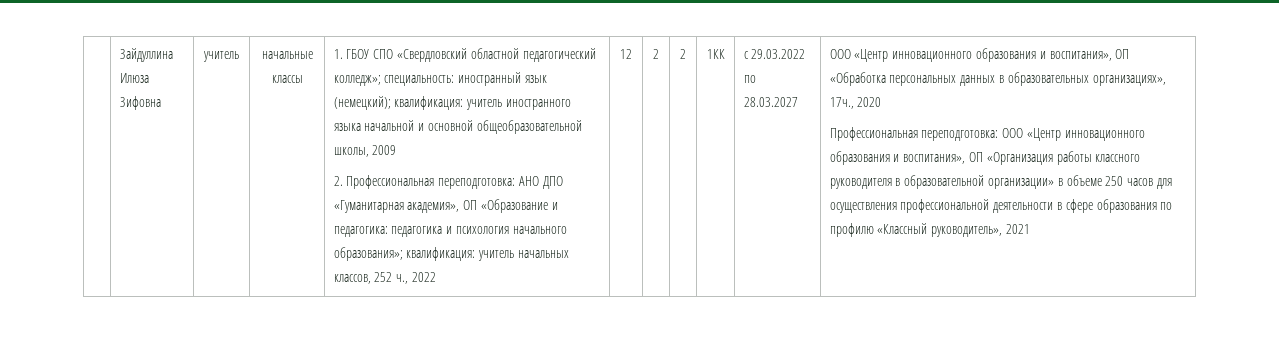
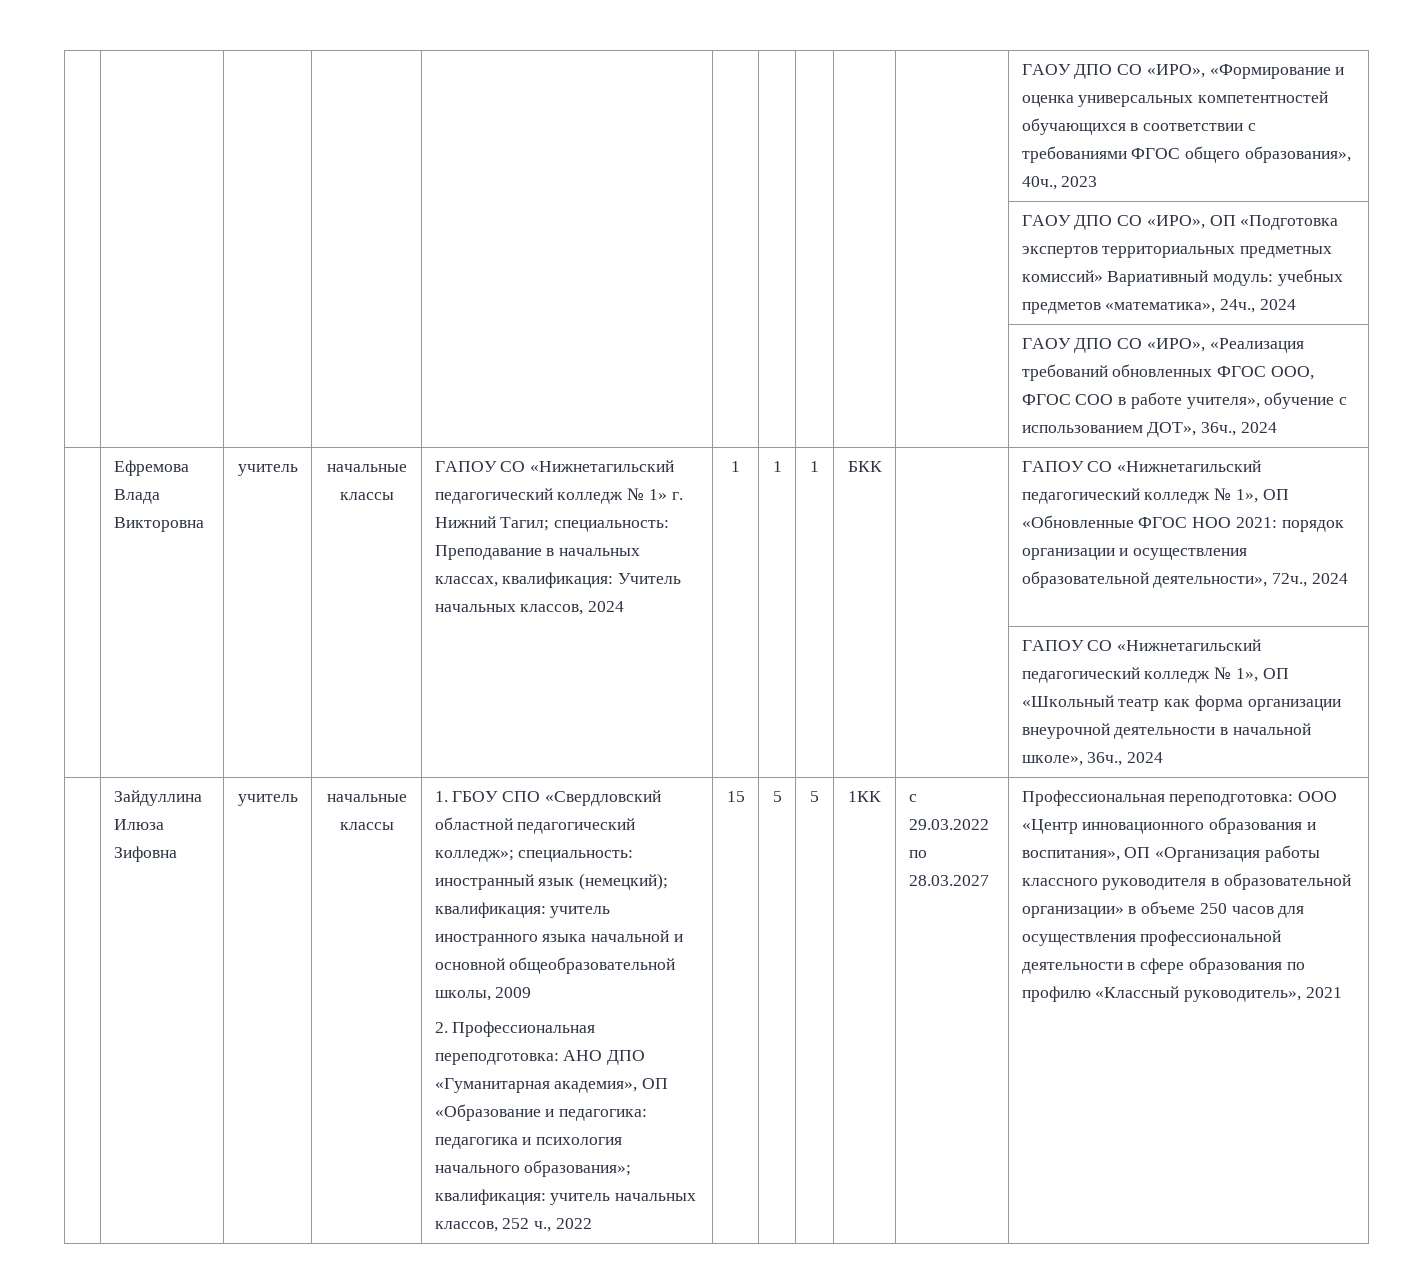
(119, 55) | -> [1021,64,1345,79] [1021,91,1329,107] [1021,118,1256,135] [1021,146,1351,163] [1021,176,1098,190] [1021,215,1339,230] [1021,246,1333,258] [1021,269,1343,286] [1021,299,1296,314] [1021,338,1304,353] [1021,364,1314,381] [1021,392,1348,409] [1021,422,1277,437] [113,460,189,476] [113,489,160,504] [113,517,204,532] [237,464,298,476] [326,464,407,472] [339,492,394,500] [434,460,675,472] [434,488,683,504] [434,516,670,532] [434,545,641,560] [434,572,682,588] [434,601,625,615] [731,461,740,472] [772,461,782,472] [810,461,819,472] [847,461,882,472] [1021,460,1262,472] [1021,488,1289,504] [1021,515,1344,532] [1021,548,1248,560] [1021,571,1348,588] [1021,639,1262,651] [1021,667,1289,683] [1021,695,1341,711] [1021,723,1311,739] [1021,752,1164,766] | | | | | | | | | | ГАОУ ДПО СО «ИРО», «Формирование и оценка универсальных компетентностей обучающихся в соответствии с требованиями ФГОС общего образования», 40ч., 2023 // | | | | | | | | | | ГАОУ ДПО СО «ИРО», ОП «Подготовка экспертов территориальных предметных комиссий» Вариативный модуль: учебных предметов «математика», 24ч., 2024 // | | | | | | | | | | ГАОУ ДПО СО «ИРО», «Реализация требований обновленных ФГОС ООО, ФГОС СОО в работе учителя», обучение с использованием ДОТ», 36ч., 2024 // | Ефремова Влада Викторовна | учитель | начальные классы | ГАПОУ СО «Нижнетагильский педагогический колледж № 1» г. Нижний Тагил; специальность: Преподавание в начальных классах, квалификация: Учитель начальных классов, 2024 | 1 | 1 | 1 | БКК | | ГАПОУ СО «Нижнетагильский педагогический колледж № 1», ОП «Обновленные ФГОС НОО 2021: порядок организации и осуществления образовательной деятельности», 72ч., 2024 // | | | | | | | | | | ГАПОУ СО «Нижнетагильский педагогический колледж № 1», ОП «Школьный театр как форма организации внеурочной деятельности в начальной школе», 36ч., 2024 // |
[620,49,632,59] [653,49,659,59] [680,49,686,59] 12 | 2 | 2 -> [726,791,745,802] [772,791,782,802] [810,791,819,802] 15 | 5 | 5
[829,48,1130,62] [829,72,1166,86] [829,97,882,109] ООО «Центр инновационного образования и воспитания», ОП «Обработка персональных данных в образовательных организациях», 17ч., 2020 // -> (989, 880) none

